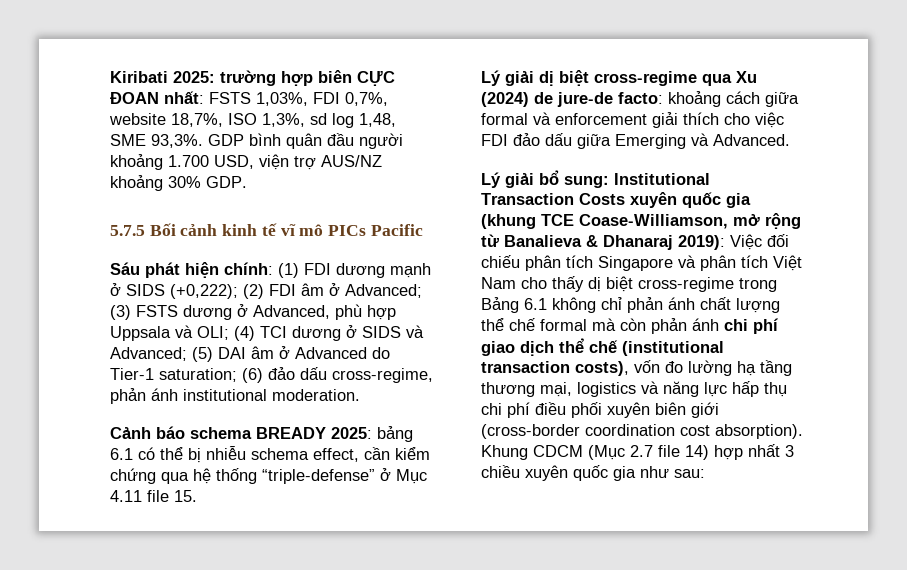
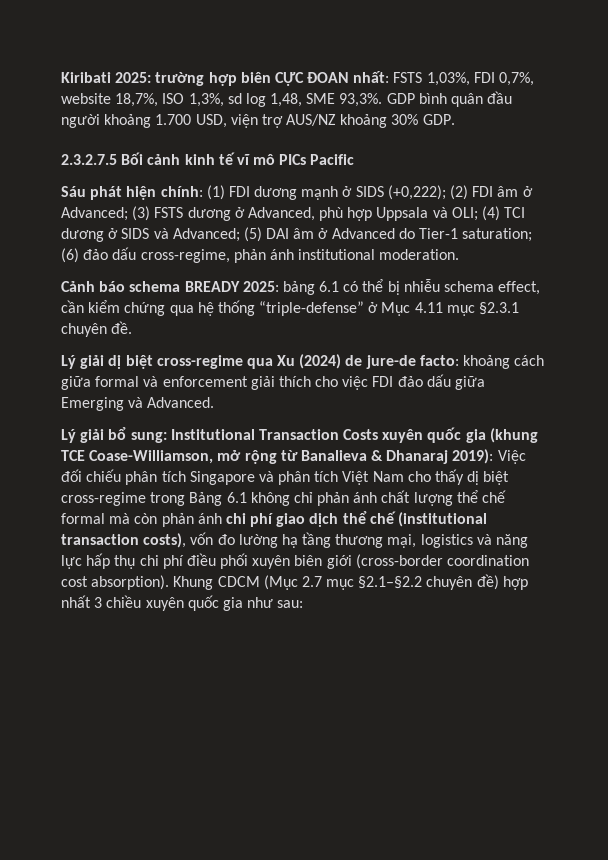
[110,225,145,236] 5.7.5 -> [61,154,117,165] 2.3.2.7.5
[147,490,197,502] file 15. -> [446,302,520,316] [61,321,133,337] mục §2.3.1 chuyên đề.
[658,445,709,460] file 14) -> [326,574,499,590] mục §2.1–§2.2 chuyên đề)

